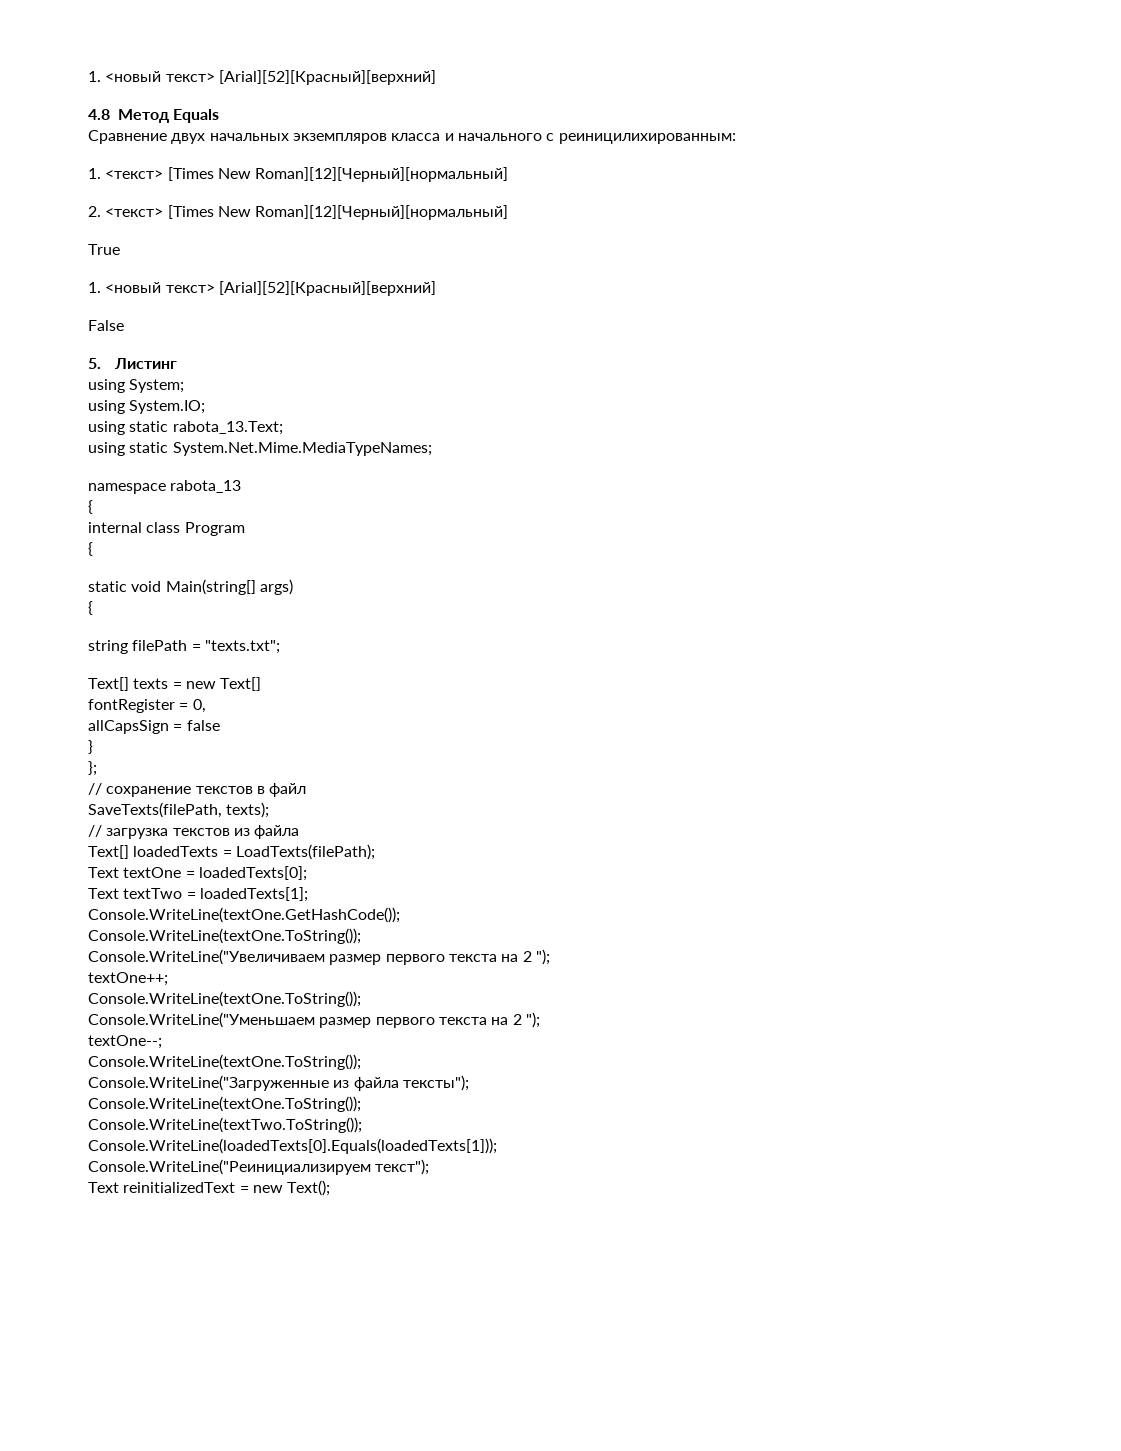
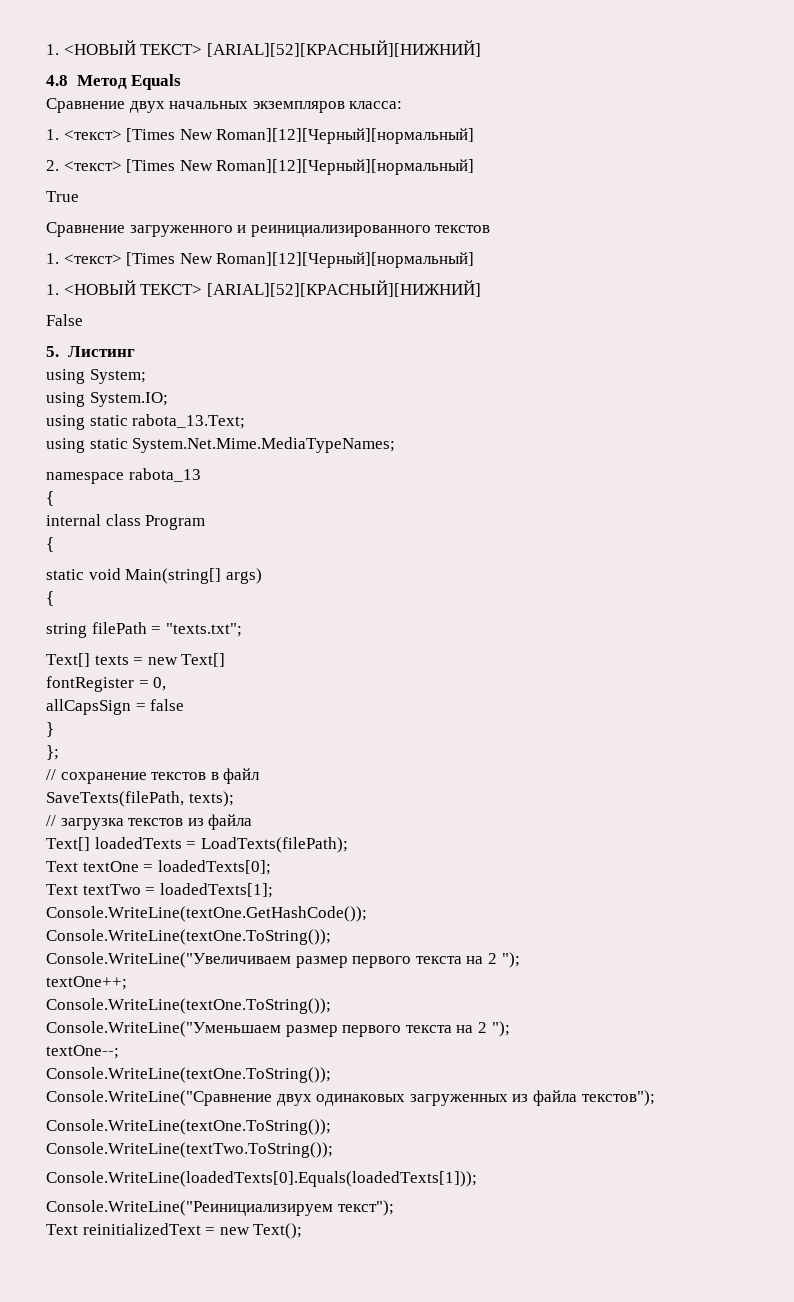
[88,70,436,85] 1. <новый текст> [Arial][52][Красный][верхний] -> [46,40,481,57] 1. <НОВЫЙ ТЕКСТ> [ARIAL][52][КРАСНЫЙ][НИЖНИЙ]
[391,133,736,144] класса и начального c реиницилихированным: -> [349,101,403,109] класса:
[88,281,436,296] 1. <новый текст> [Arial][52][Красный][верхний] -> [46,222,491,237] [46,252,475,268] [46,280,481,297] Cравнение загруженного и реинициализированного текстов // 1. <текст> [Times New Roman][12][Черный][нормальный] // 1. <НОВЫЙ ТЕКСТ> [ARIAL][52][КРАСНЫЙ][НИЖНИЙ]
[88,1075,469,1091] Console.WriteLine("Загруженные из файла тексты"); -> [46,1090,655,1106] Console.WriteLine("Сравнение двух одинаковых загруженных из файла текстов");

